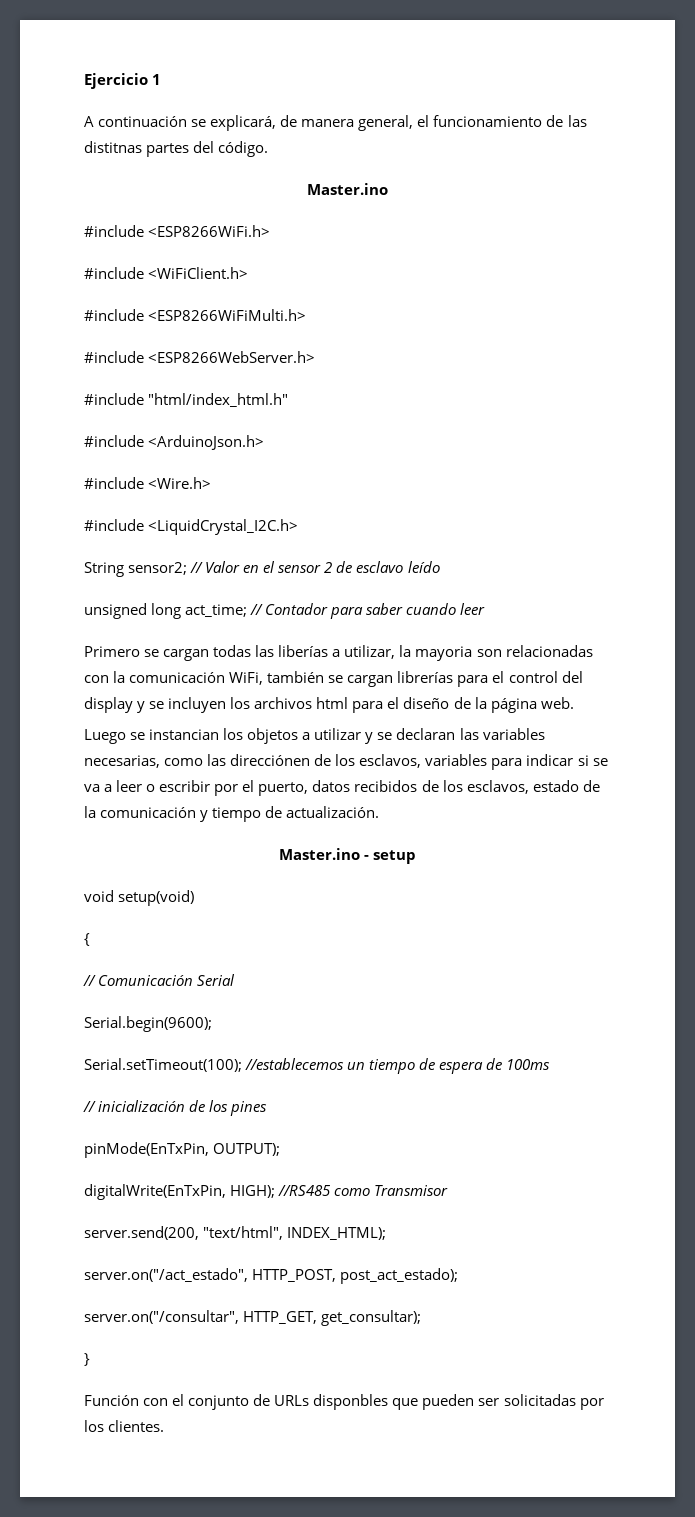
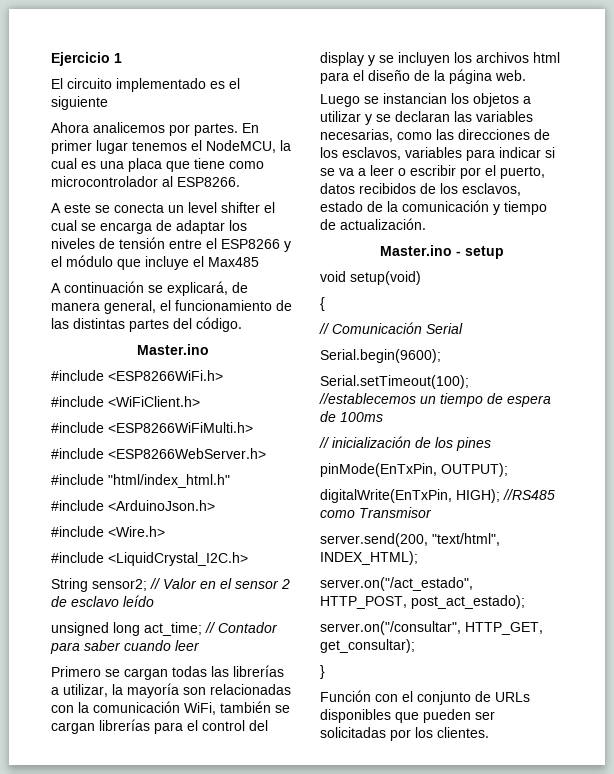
(162, 79) none -> [51,78,240,92] [51,96,108,110] [51,122,259,136] [51,140,291,154] [51,158,264,172] [51,176,240,187] [51,202,275,213] [51,220,247,234] [51,237,291,252] [51,255,259,270] // El circuito implementado es el siguiente // Ahora analicemos por partes. En primer lugar tenemos el NodeMCU, la cual es una placa que tiene como microcontrolador al ESP8266. // A este se conecta un level shifter el cual se encarga de adaptar los niveles de tensión entre el ESP8266 y el módulo que incluye el Max485
[84,141,142,153] distitnas -> [73,318,125,329] distintas
[278,645,329,657] liberías -> [233,665,284,677] librerías
[415,646,473,661] mayoria -> [127,683,179,698] mayoría
[230,754,311,766] direcciónen -> [458,129,530,140] direcciones
[313,1394,389,1410] disponbles -> [320,709,391,723] disponibles

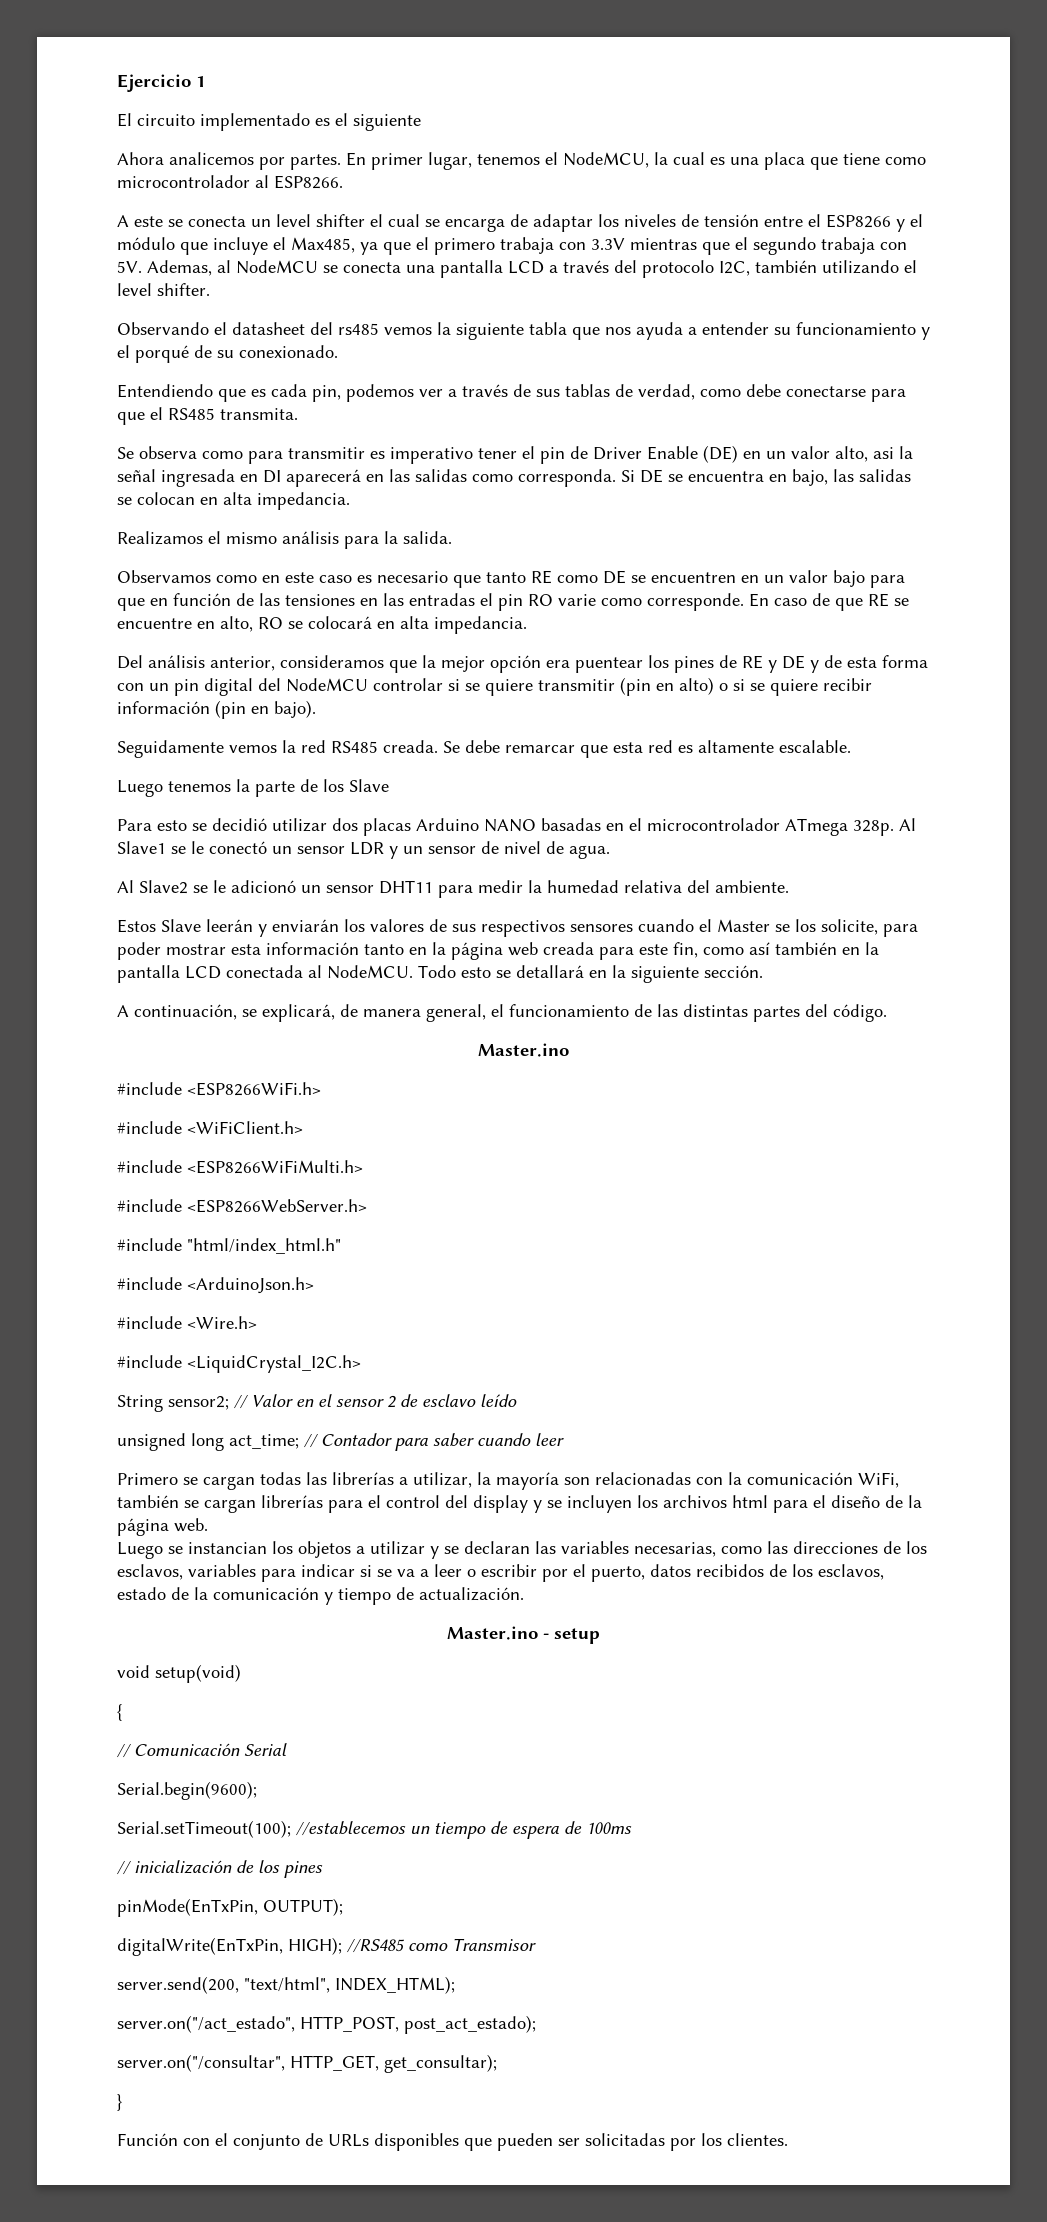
[96,140,128,154] lugar -> [428,152,472,170] lugar,
[208,257,259,267] [51,281,144,293] Max485 // A continuación -> [291,237,907,255] [117,260,917,278] [117,283,210,296] [117,322,930,340] [117,345,338,363] [117,384,906,402] [117,407,298,425] [117,445,913,464] [117,469,911,487] [117,492,350,510] [117,531,452,549] [117,570,905,588] [117,593,909,611] [117,616,527,634] [117,655,928,673] [117,677,872,696] [117,700,316,719] [117,740,851,758] [117,779,389,797] [117,818,916,836] [117,841,610,859] [117,880,789,898] [117,919,918,937] [117,942,879,960] [117,965,763,983] [117,1004,237,1020] Max485, ya que el primero trabaja con 3.3V mientras que el segundo trabaja con 5V. Ademas, al NodeMCU se conecta una pantalla LCD a través del protocolo I2C, también utilizando el level shifter. // Observando el datasheet del rs485 vemos la siguiente tabla que nos ayuda a entender su funcionamiento y el porqué de su conexionado. // Entendiendo que es cada pin, podemos ver a través de sus tablas de verdad, como debe conectarse para que el RS485 transmita. // Se observa como para transmitir es imperativo tener el pin de Driver Enable (DE) en un valor alto, asi la señal ingresada en DI aparecerá en las salidas como corresponda. Si DE se encuentra en bajo, las salidas se colocan en alta impedancia. // Realizamos el mismo análisis para la salida. // Observamos como en este caso es necesario que tanto RE como DE se encuentren en un valor bajo para que en función de las tensiones en las entradas el pin RO varie como corresponde. En caso de que RE se encuentre en alto, RO se colocará en alta impedancia. // Del análisis anterior, consideramos que la mejor opción era puentear los pines de RE y DE y de esta forma con un pin digital del NodeMCU controlar si se quiere transmitir (pin en alto) o si se quiere recibir información (pin en bajo). // Seguidamente vemos la red RS485 creada. Se debe remarcar que esta red es altamente escalable. // Luego tenemos la parte de los Slave // Para esto se decidió utilizar dos placas Arduino NANO basadas en el microcontrolador ATmega 328p. Al Slave1 se le conectó un sensor LDR y un sensor de nivel de agua. // Al Slave2 se le adicionó un sensor DHT11 para medir la humedad relativa del ambiente. // Estos Slave leerán y enviarán los valores de sus respectivos sensores cuando el Master se los solicite, para poder mostrar esta información tanto en la página web creada para este fin, como así también en la pantalla LCD conectada al NodeMCU. Todo esto se detallará en la siguiente sección. // A continuación,

